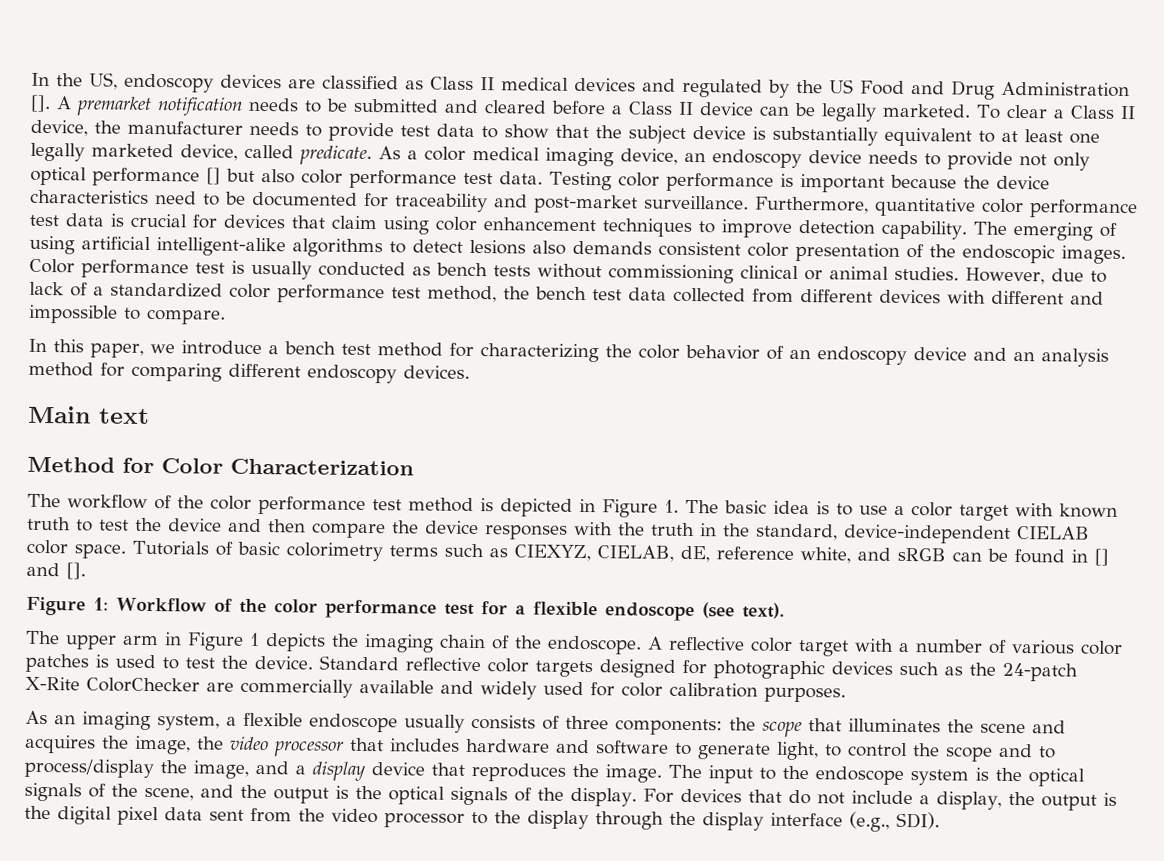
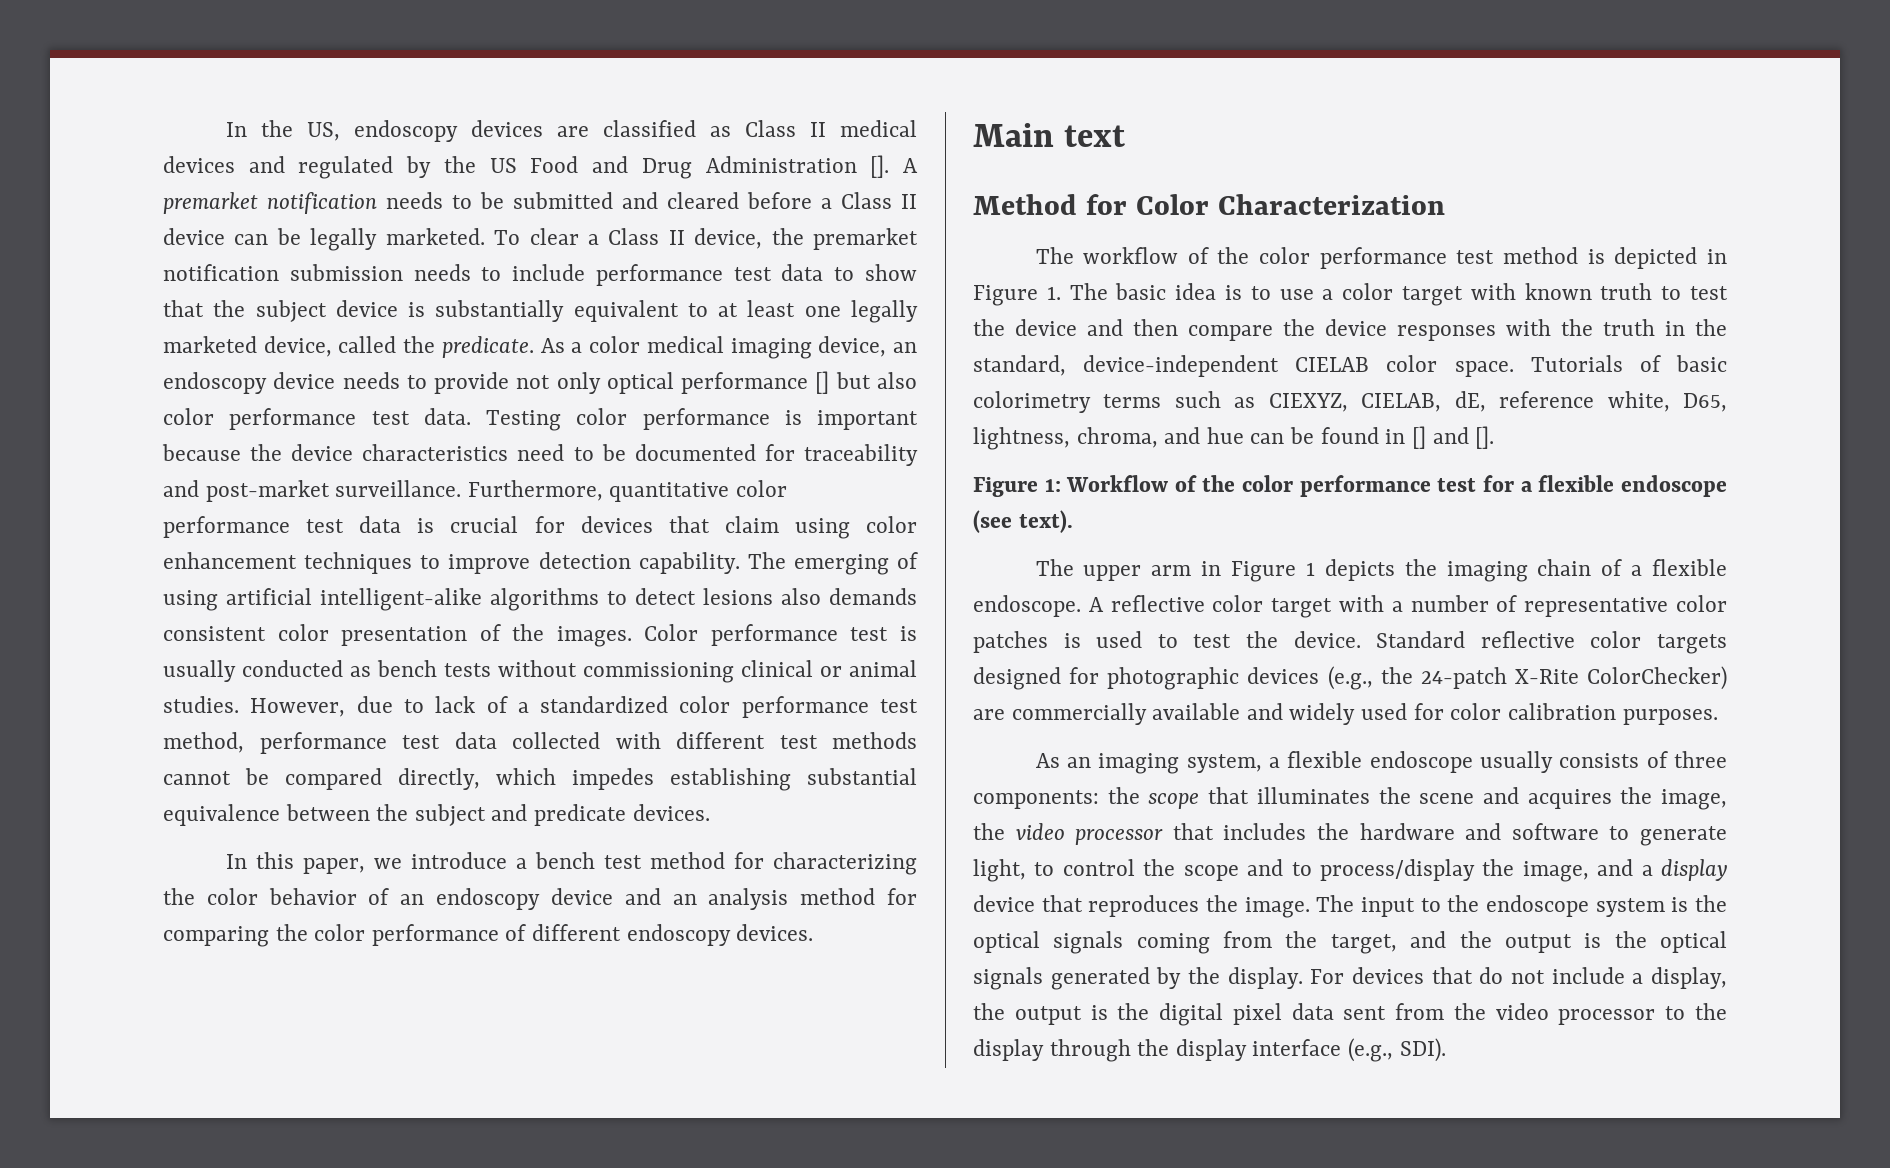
[127,120,394,142] manufacturer needs to provide -> [812,228,918,250] [163,264,723,286] premarket notification submission needs to include performance
(294, 151) none -> [403,336,436,353] the
[962,244,1055,264] endoscopic -> (545, 632) none
[503,286,587,301] the bench -> [259,732,387,754] performance
[752,288,1104,305] [28,304,226,325] from different devices with different and impossible to compare. -> [615,732,917,749] [163,768,917,791] [163,804,710,826] with different test methods cannot be compared directly, which impedes establishing substantial equivalence between the subject and predicate devices.
(222, 372) none -> [275,924,527,946] the color performance of
[856,547,946,562] and sRGB -> [1683,393,1727,412] [973,427,1244,450] D65, lightness, chroma, and hue
[514,635,542,649] the -> [1631,559,1727,576] a flexible
[1011,639,1075,655] various -> [1524,597,1669,617] representative
[899,661,963,676] such as -> [1327,666,1373,690] (e.g.,
[86,677,200,693] ColorChecker -> [1587,666,1727,690] ColorChecker)
(460, 745) none -> [1317,823,1349,840] the
[88,783,194,801] of the scene, -> [1136,931,1397,954] coming from the target,
[514,787,532,802] of -> [1050,967,1182,990] generated by

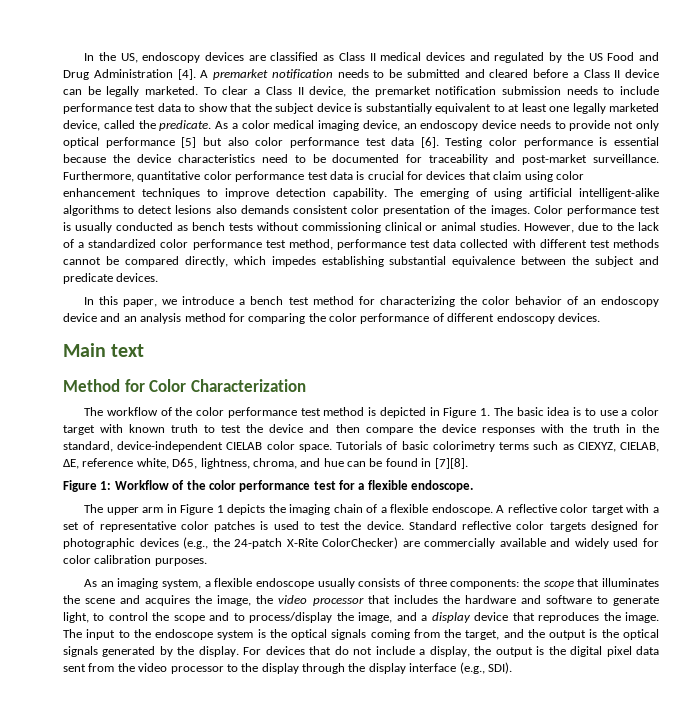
[870,155,890,178] []. -> [177,69,196,80] [4].
[815,371,830,394] [] -> [181,137,197,148] [5]
[423,408,471,425] data. -> [391,137,439,148] data [6].
[817,410,918,430] important -> [614,137,659,146] essential
(424, 706) none -> [617,222,635,231] the
[1454,391,1486,412] dE, -> [63,459,79,469] ΔE,
[1411,426,1495,449] [] and []. -> [434,458,468,469] [7][8].
[1620,475,1727,497] [973,510,1073,533] endoscope (see text). -> [411,480,474,492] endoscope.
[1410,595,1489,612] number -> [63,522,79,530] set

